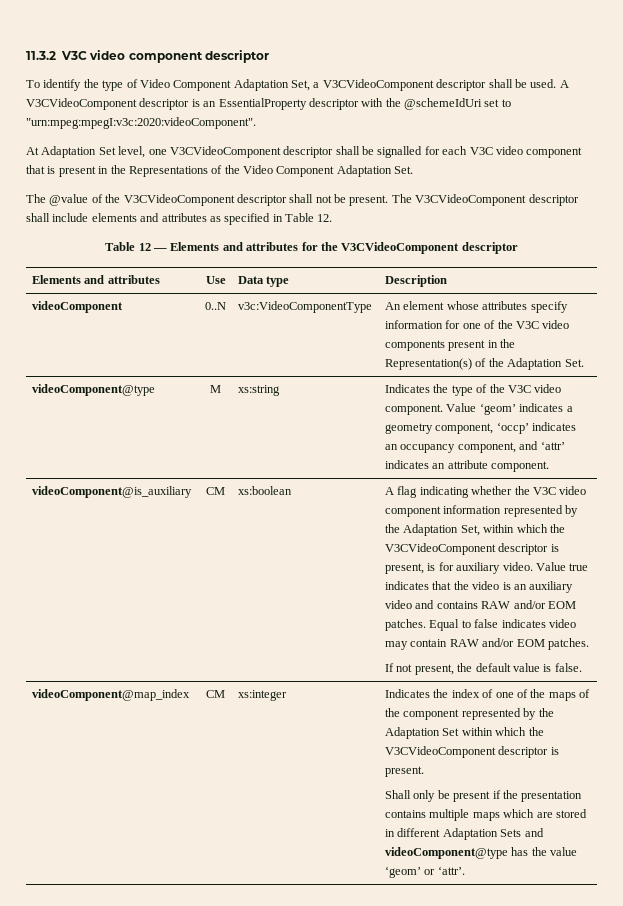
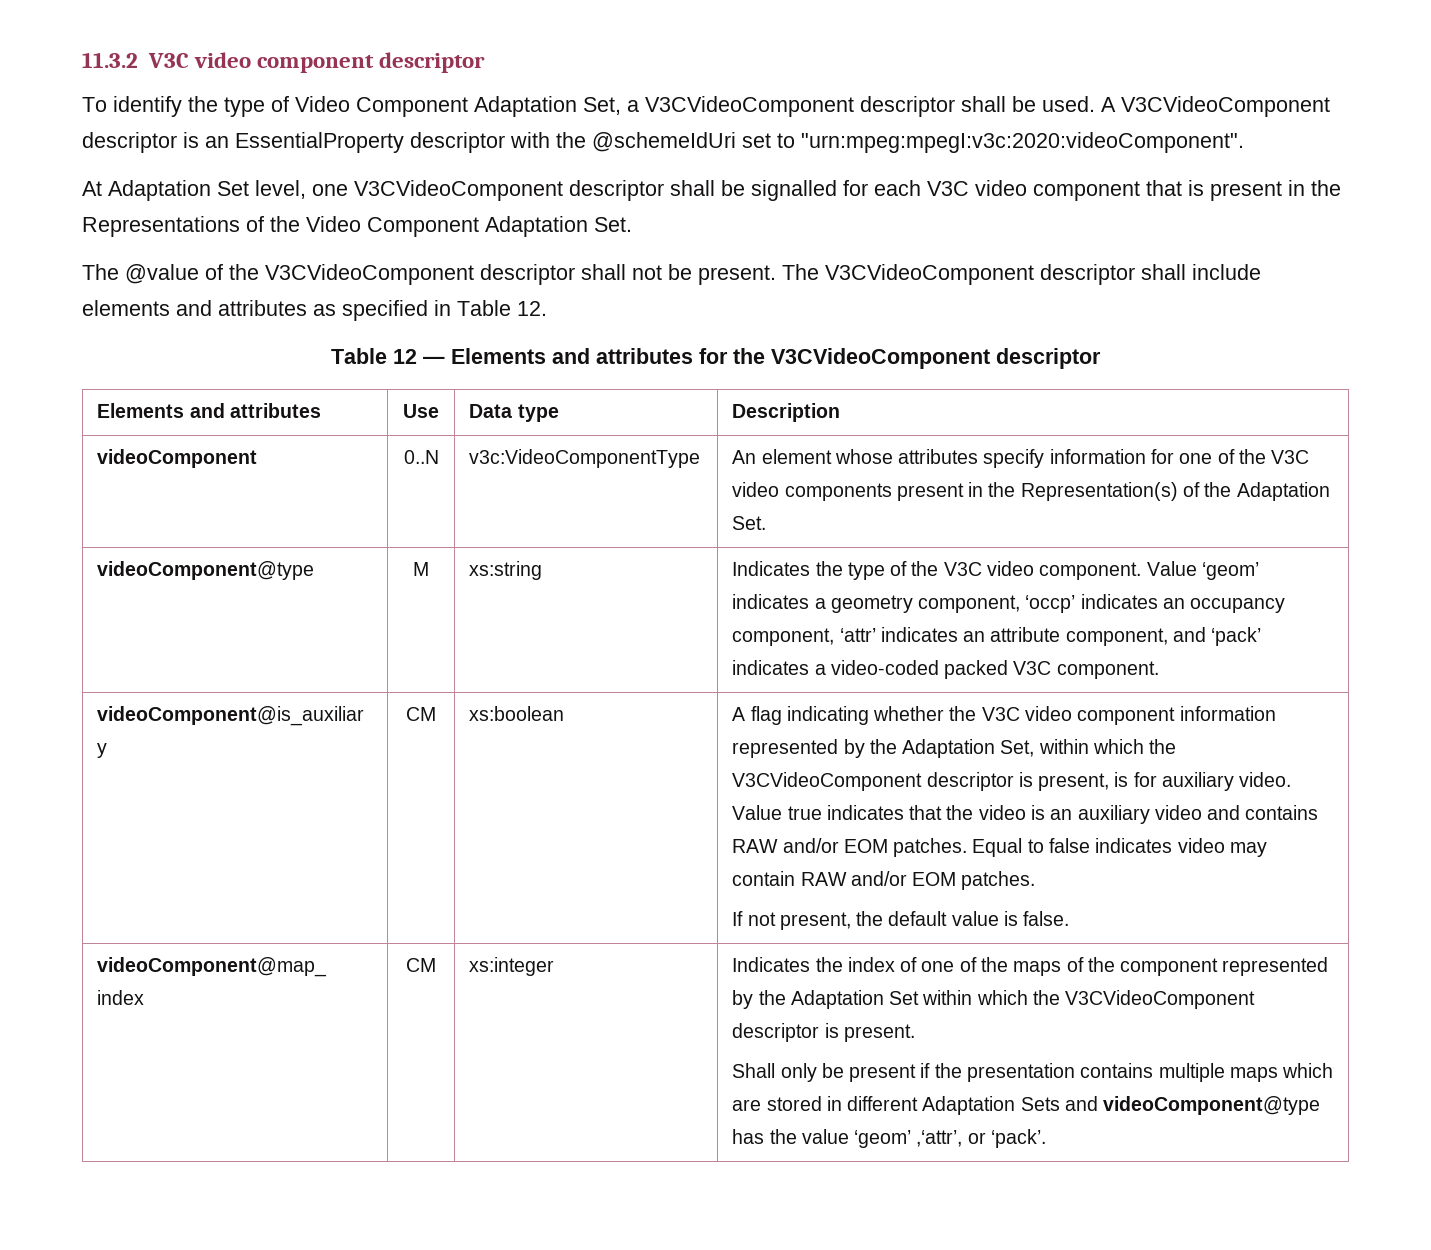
[519,441,539,450] and -> (835, 637) none
(488, 464) none -> [1065,627,1262,646] [732,660,1052,679] component, and ‘pack’ indicates a video-coded packed V3C
[424,866,465,875] or ‘attr’. -> [916,1129,1046,1148] ,‘attr’, or ‘pack’.

